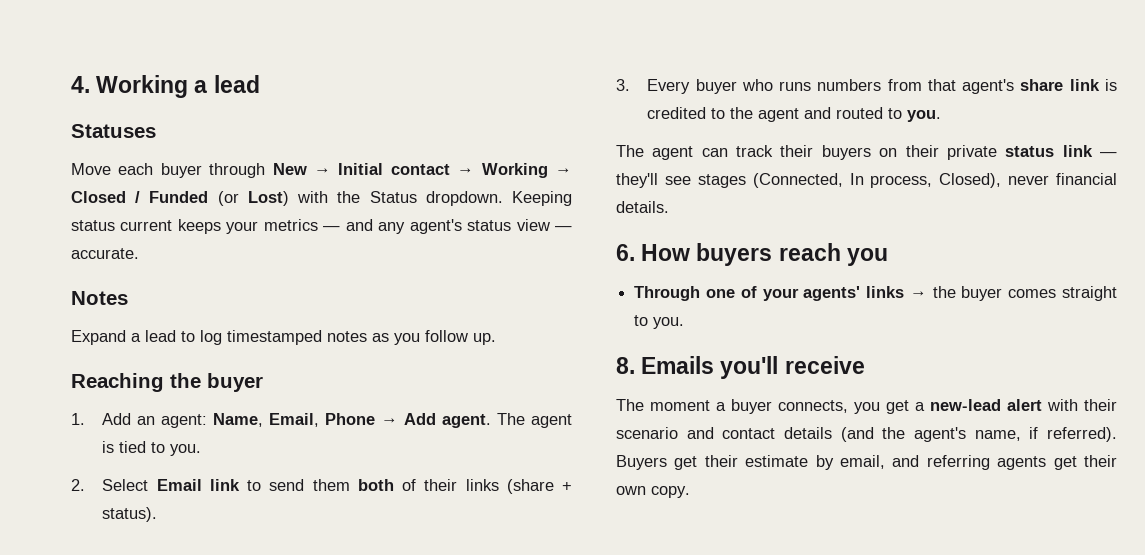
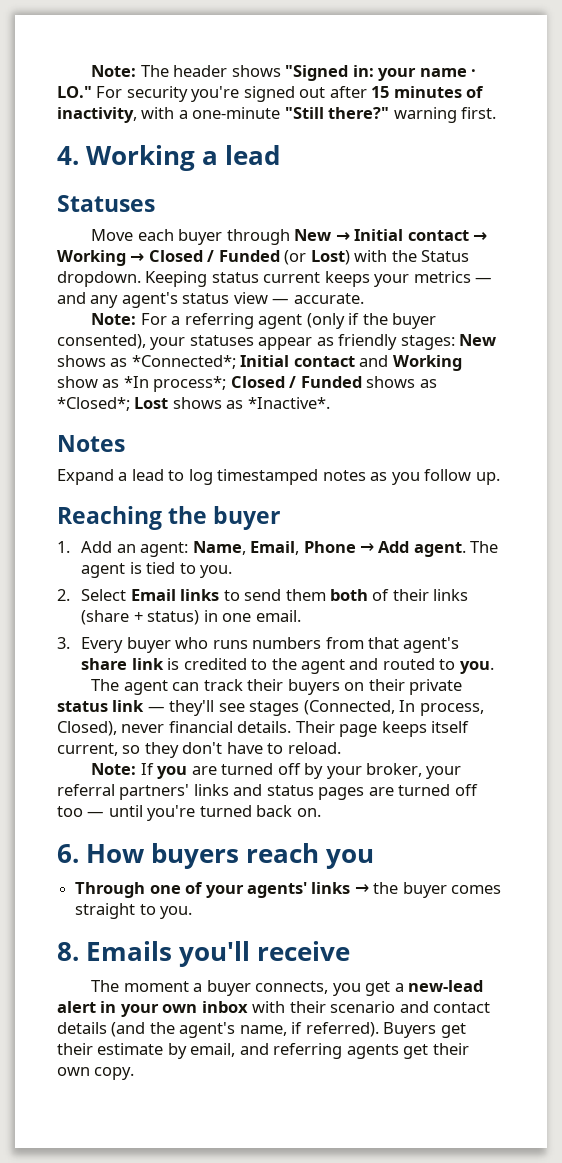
(71, 84) none -> [91,65,476,81] [57,86,485,102] [57,107,497,123] Note: The header shows "Signed in: your name · LO." For security you're signed out after 15 minutes of inactivity, with a one-minute "Still there?" warning first. //
(139, 253) none -> [91,313,436,329] [57,334,497,350] [57,355,462,371] [57,376,437,392] [57,397,330,411] // Note: For a referring agent (only if the buyer consented), your statuses appear as friendly stages: New shows as *Connected*; Initial contact and Working show as *In process*; Closed / Funded shows as *Closed*; Lost shows as *Inactive*.
[209,479,240,491] link -> [180,589,220,601] links
[102,507,158,522] status). -> [147,610,301,625] status) in one email.
(669, 207) none -> [295,721,470,737] [57,742,341,758] [91,763,462,779] [57,784,478,800] [57,805,321,821] Their page keeps itself current, so they don't have to reload. // Note: If you are turned off by your broker, your referral partners' links and status pages are turned off too — until you're turned back on.
(1042, 405) none -> [100,1001,248,1017] in your own inbox

